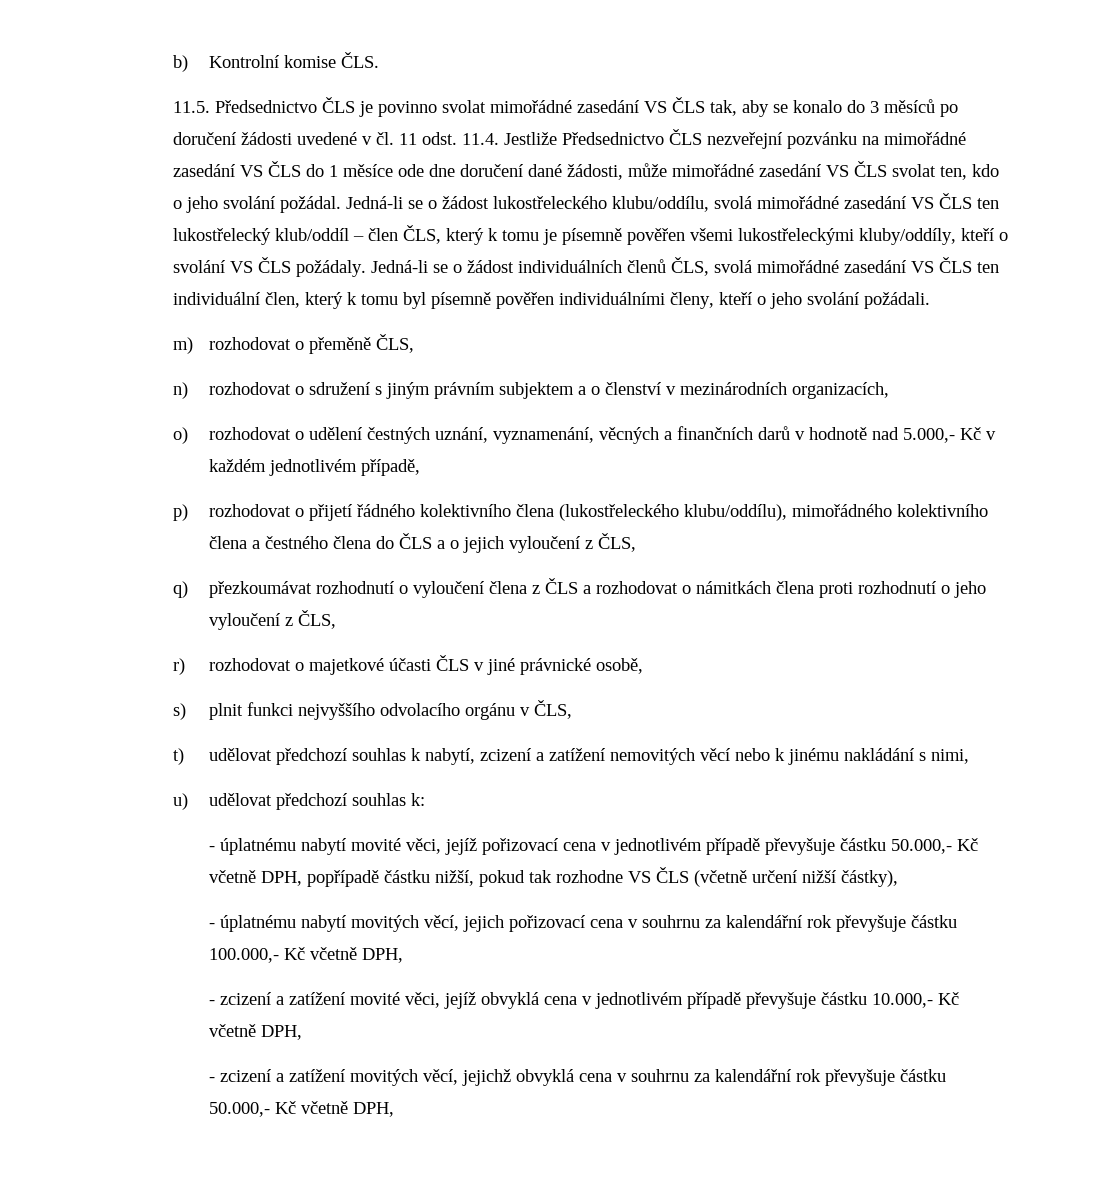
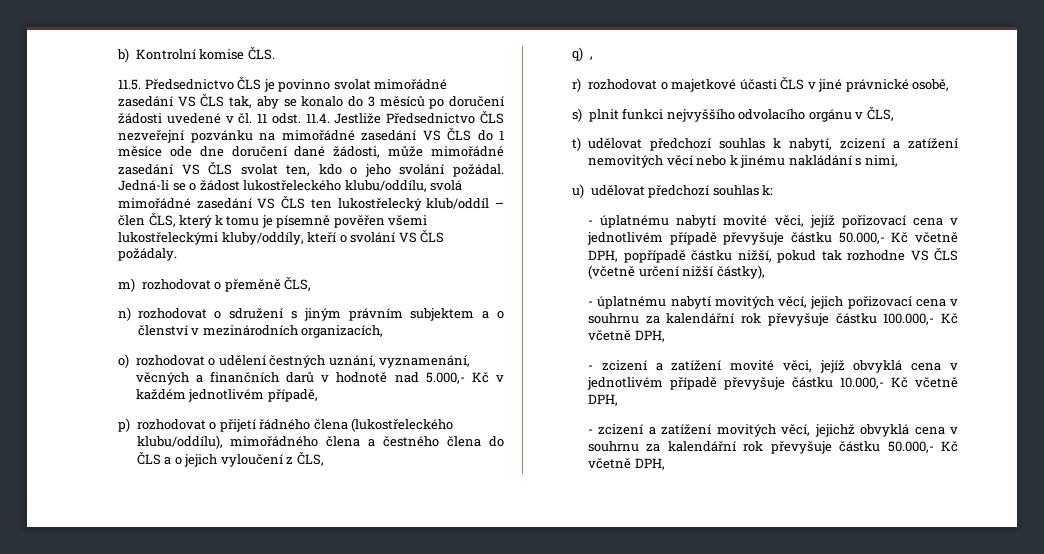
[370,257,999,276] [172,292,930,309] Jedná-li se o žádost individuálních členů ČLS, svolá mimořádné zasedání VS ČLS ten individuální člen, který k tomu byl písemně pověřen individuálními členy, kteří o jeho svolání požádali. -> (178, 254) none
[420,504,512,517] kolektivního -> (311, 424) none
[897,504,989,517] kolektivního -> (319, 441) none
[209,578,987,598] [209,610,337,630] přezkoumávat rozhodnutí o vyloučení člena z ČLS a rozhodovat o námitkách člena proti rozhodnutí o jeho vyloučení z ČLS, -> [589,56,593,60] ,

